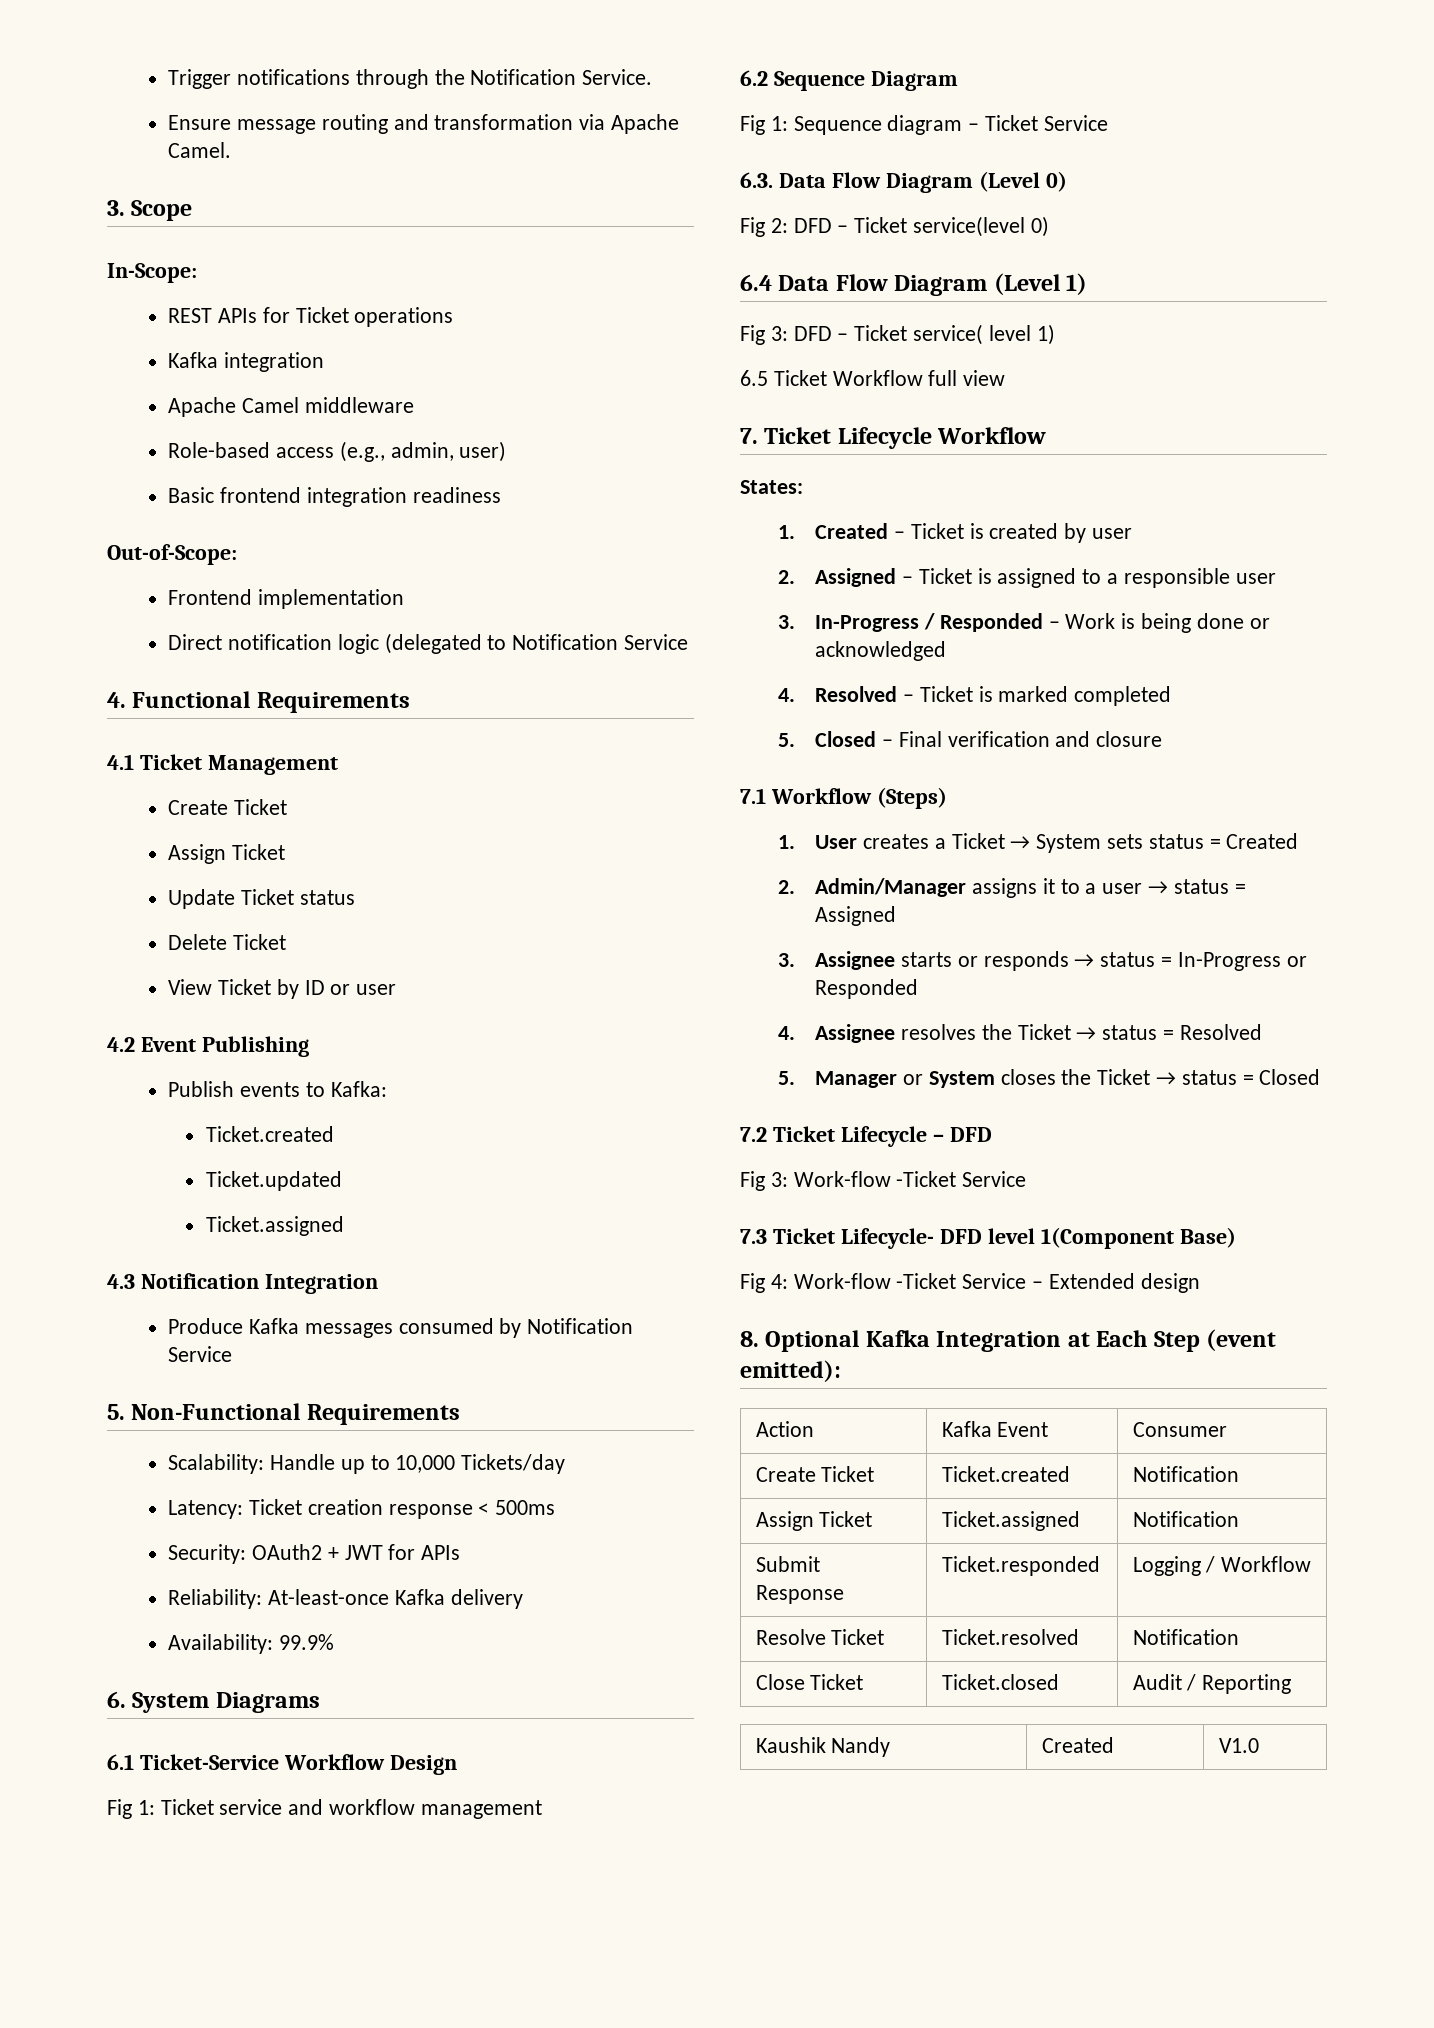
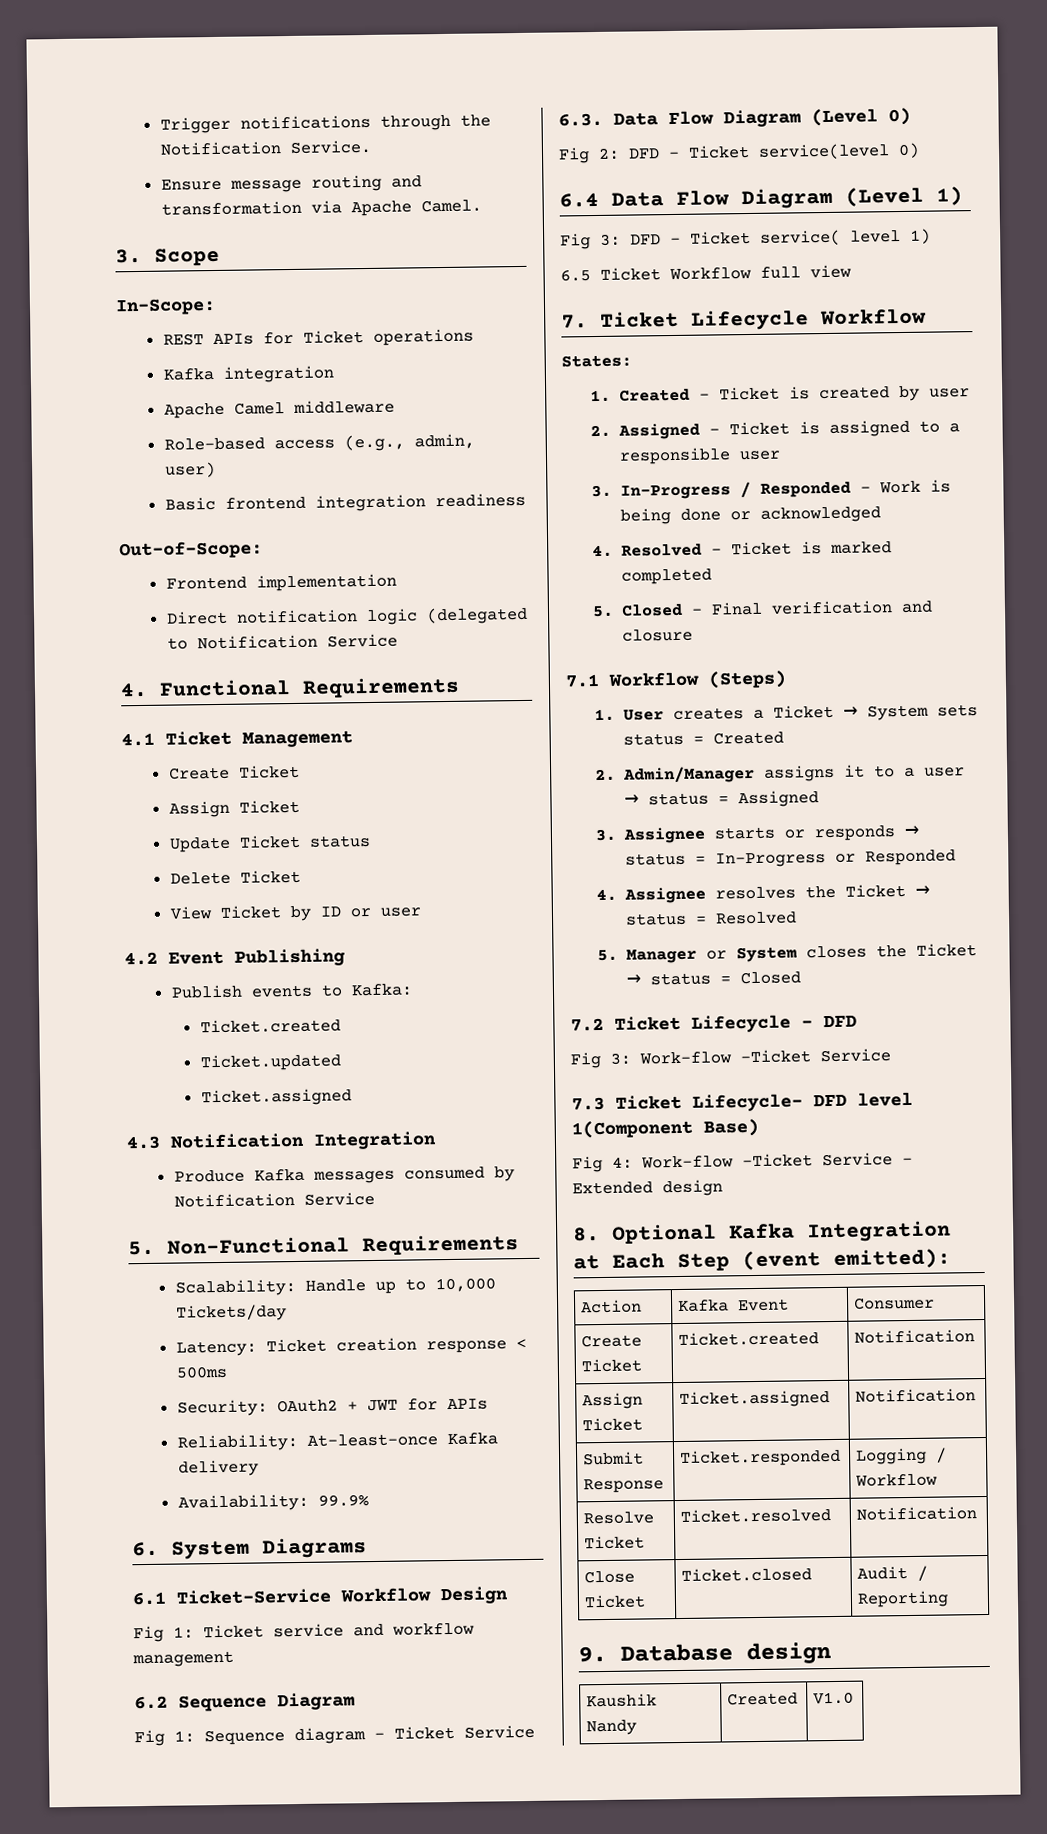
(1292, 1684) none -> [578,1642,832,1665] // 9. Database design

